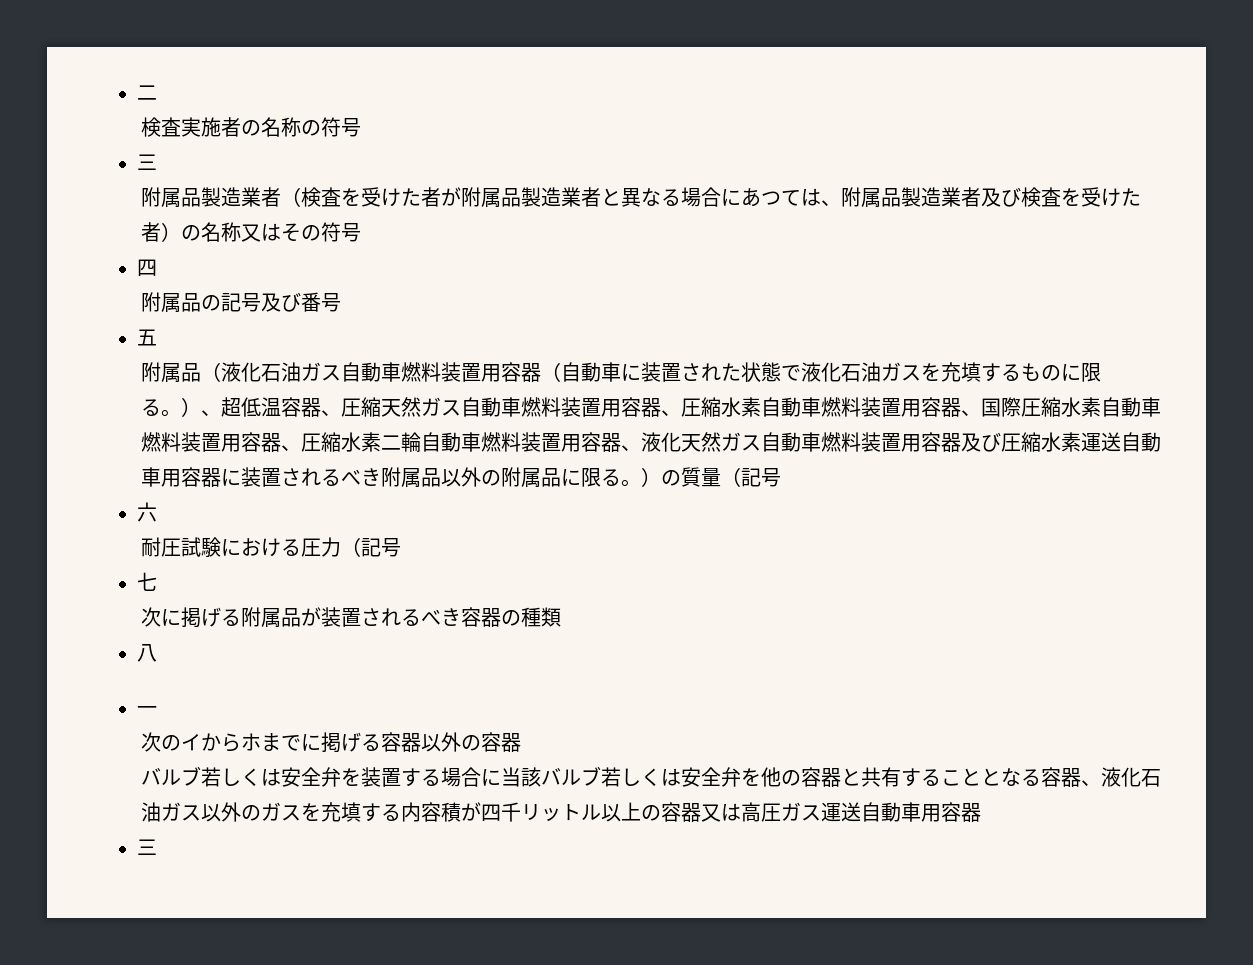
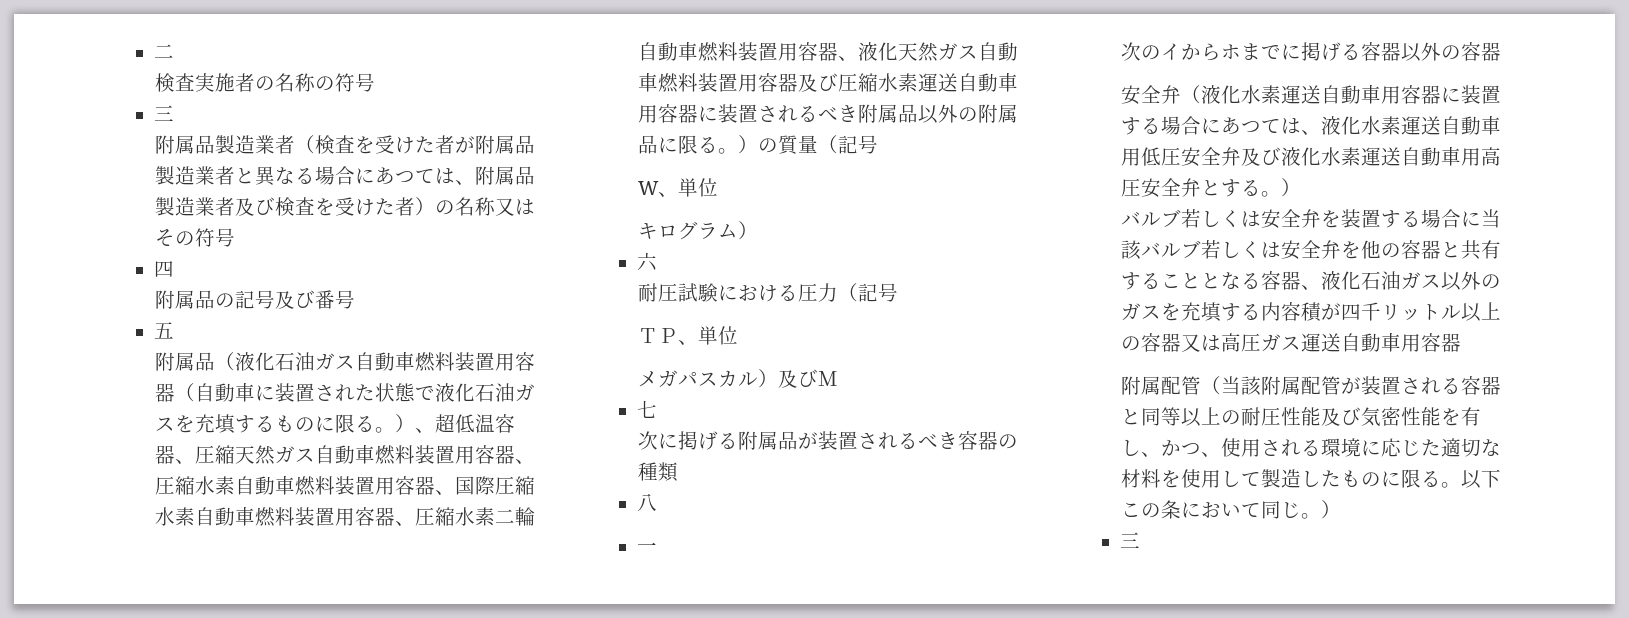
(782, 477) none -> [638,178,719,197] [638,221,759,240] // W、単位 // キログラム）
(402, 547) none -> [638,326,739,345] [638,369,839,388] // ＴＰ、単位 // メガパスカル）及びＭ
(522, 742) none -> [1121,84,1502,105] [1121,115,1502,135] [1121,146,1502,167] [1121,178,1302,198] // 安全弁（液化水素運送自動車用容器に装置する場合にあつては、液化水素運送自動車用低圧安全弁及び液化水素運送自動車用高圧安全弁とする。）
(982, 812) none -> [1121,376,1502,396] [1121,407,1482,427] [1121,438,1502,457] [1121,469,1502,489] [1121,500,1342,519] // 附属配管（当該附属配管が装置される容器と同等以上の耐圧性能及び気密性能を有し、かつ、使用される環境に応じた適切な材料を使用して製造したものに限る。以下この条において同じ。）

